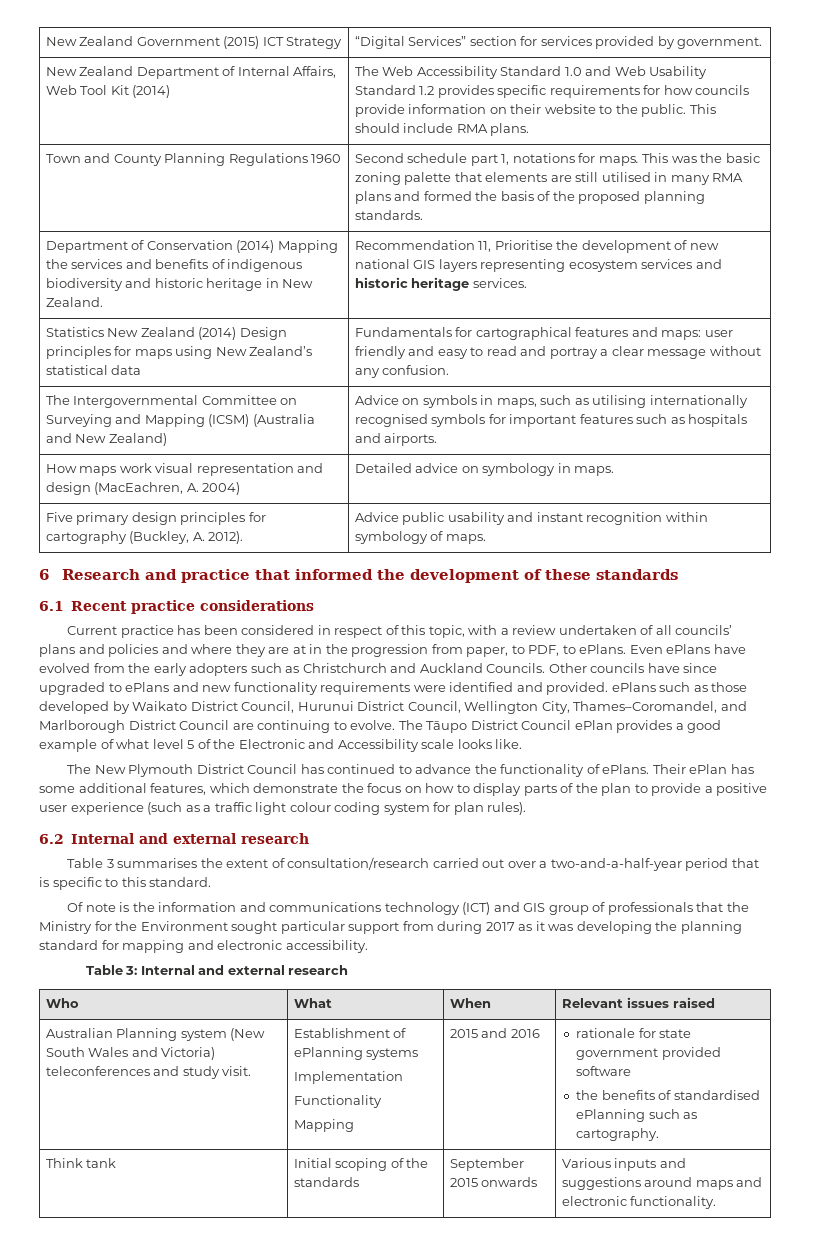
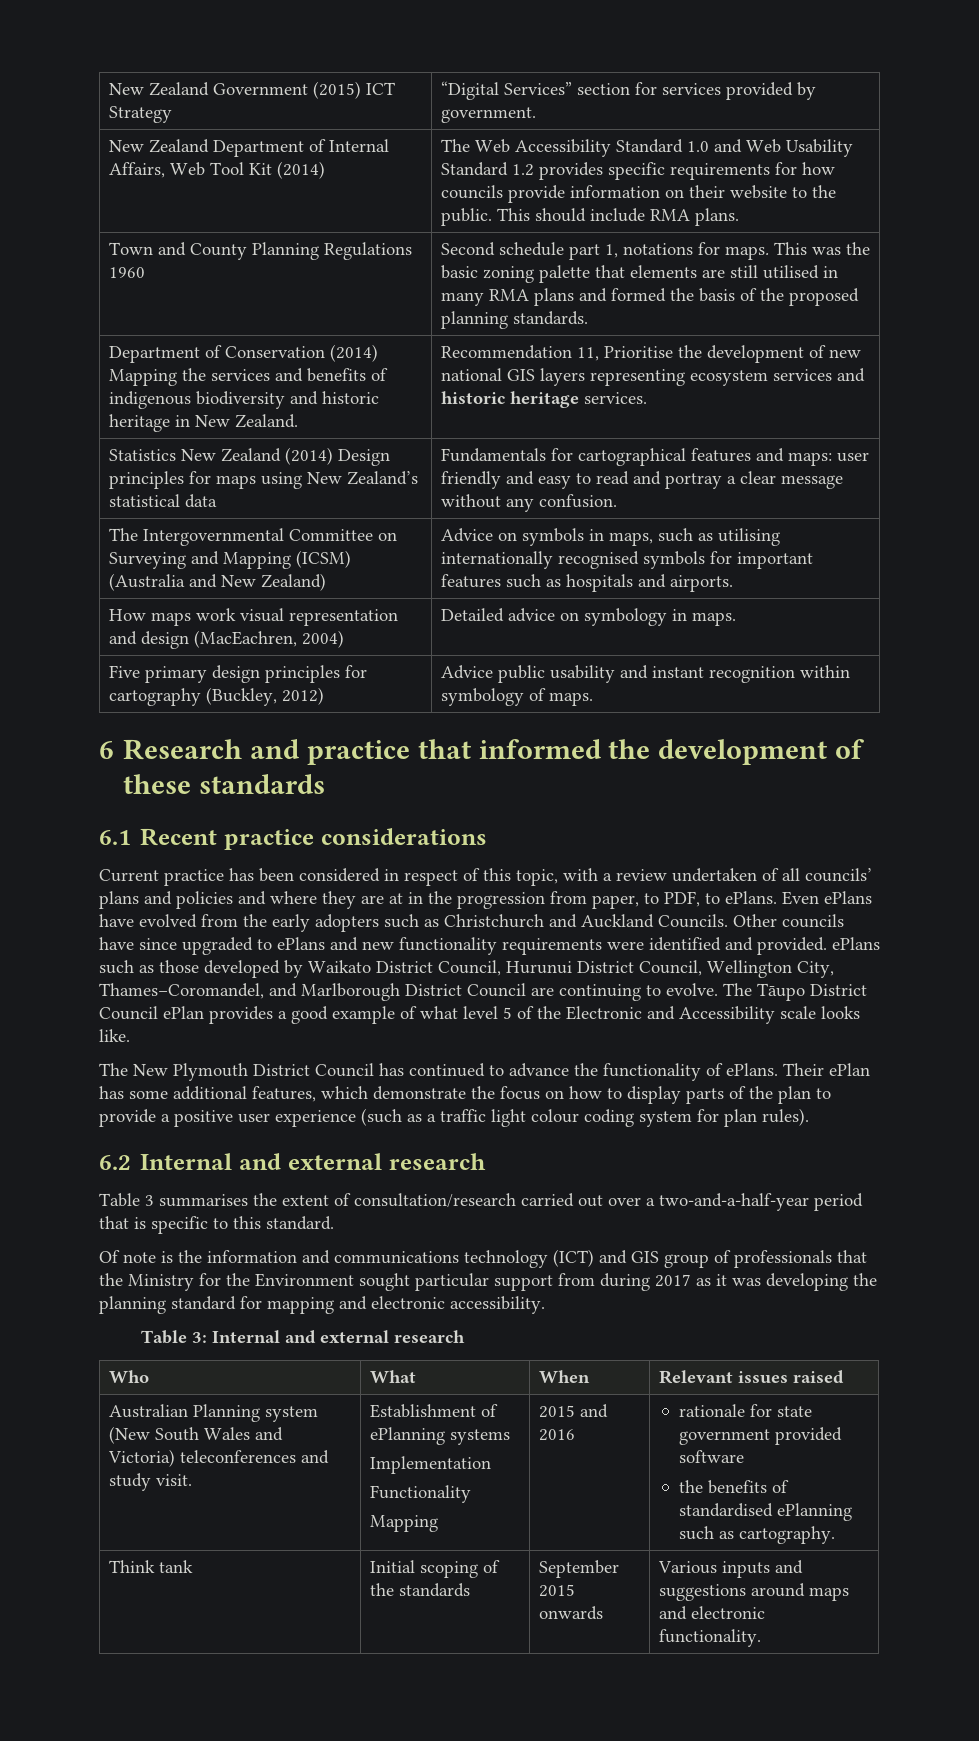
[186,483,199,492] A. -> (297, 639) none
[192,531,244,544] A. 2012). -> [281,687,324,705] 2012)

